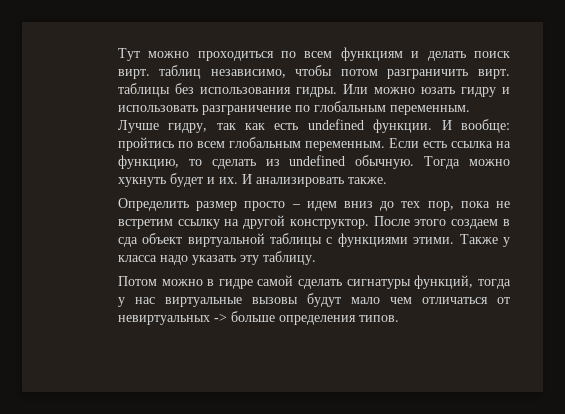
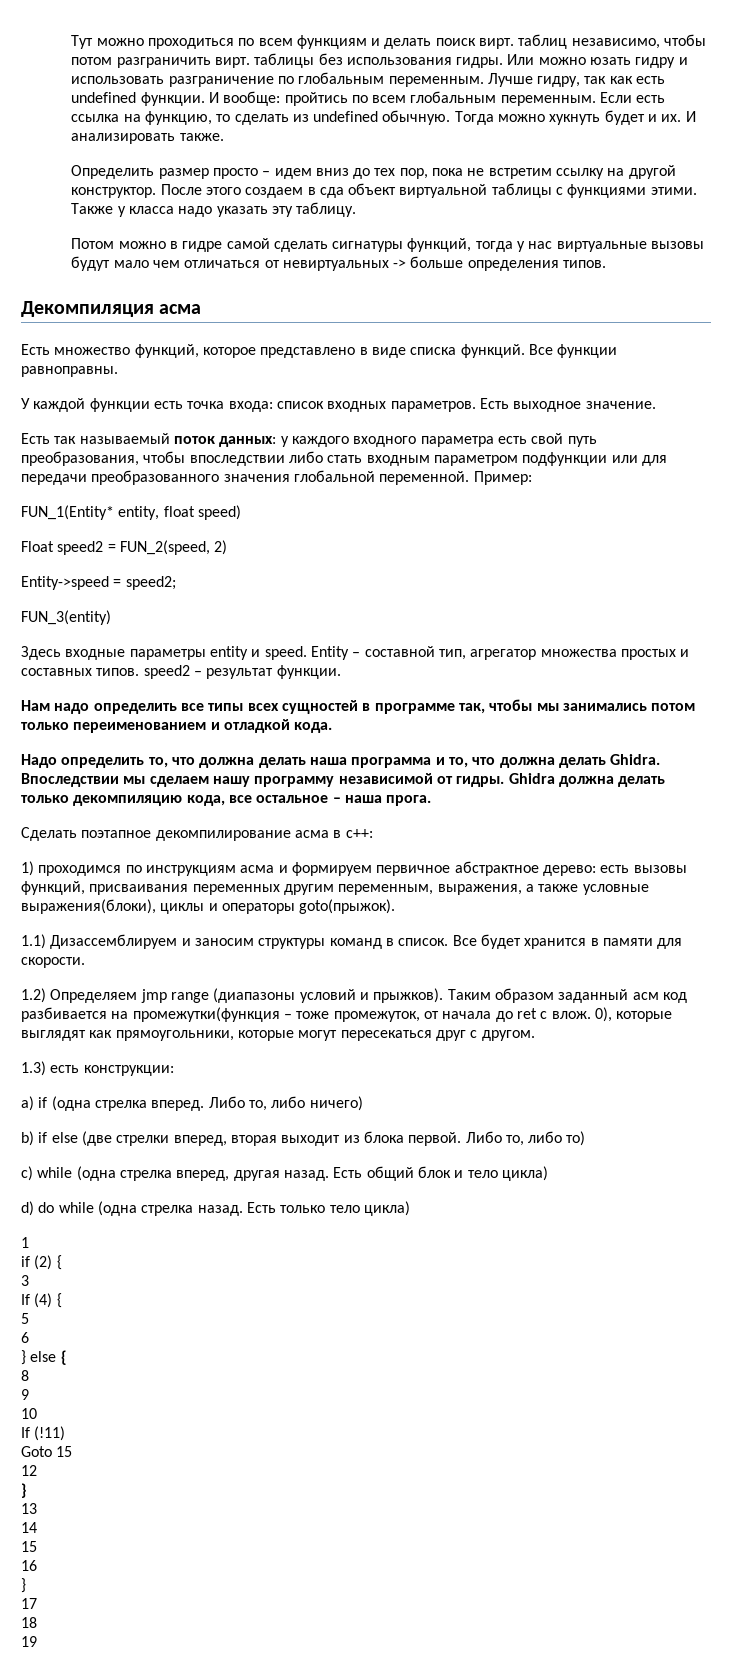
(399, 318) none -> [21,301,202,317] [21,344,618,358] [21,366,118,377] [21,398,656,412] [21,433,597,447] [21,451,667,466] [21,470,532,485] [21,505,241,520] [21,540,228,555] [21,576,176,590] [21,610,111,625] [21,646,690,660] [21,665,341,679] [21,699,696,714] [21,719,333,733] [21,754,661,768] [21,773,666,787] [21,795,432,806] [21,827,373,841] [21,861,687,876] [21,881,649,895] [21,899,396,914] [21,934,683,949] [21,957,85,968] [21,988,687,1003] [21,1007,673,1022] [21,1030,535,1041] [21,1061,174,1076] [21,1096,363,1111] [21,1131,586,1146] [21,1166,548,1181] [21,1201,410,1216] [21,1237,29,1248] [21,1255,62,1270] [21,1275,29,1286] [21,1293,62,1308] [21,1313,29,1324] [21,1332,29,1343] [21,1350,67,1365] [21,1370,29,1381] [21,1389,29,1400] [21,1408,37,1419] [21,1426,66,1441] [21,1446,73,1457] [21,1465,37,1476] [21,1483,27,1498] [21,1503,37,1514] [21,1522,37,1533] [21,1541,37,1552] [21,1560,37,1571] [21,1578,26,1593] [21,1598,37,1609] [21,1617,37,1628] [21,1636,37,1647] // Декомпиляция асма // Есть множество функций, которое представлено в виде списка функций. Все функции равноправны. // У каждой функции есть точка входа: список входных параметров. Есть выходное значение. // Есть так называемый поток данных: у каждого входного параметра есть свой путь преобразования, чтобы впоследствии либо стать входным параметром подфункции или для передачи преобразованного значения глобальной переменной. Пример: // FUN_1(Entity* entity, float speed) // Float speed2 = FUN_2(speed, 2) // Entity->speed = speed2; // FUN_3(entity) // Здесь входные параметры entity и speed. Entity – составной тип, агрегатор множества простых и составных типов. speed2 – результат функции. // Нам надо определить все типы всех сущностей в программе так, чтобы мы занимались потом только переименованием и отладкой кода. // Надо определить то, что должна делать наша программа и то, что должна делать Ghidra. Впоследствии мы сделаем нашу программу независимой от гидры. Ghidra должна делать только декомпиляцию кода, все остальное – наша прога. // Сделать поэтапное декомпилирование асма в c++: // 1) проходимся по инструкциям асма и формируем первичное абстрактное дерево: есть вызовы функций, присваивания переменных другим переменным, выражения, а также условные выражения(блоки), циклы и операторы goto(прыжок). // 1.1) Дизассемблируем и заносим структуры команд в список. Все будет хранится в памяти для скорости. // 1.2) Определяем jmp range (диапазоны условий и прыжков). Таким образом заданный асм код разбивается на промежутки(функция – тоже промежуток, от начала до ret с влож. 0), которые выглядят как прямоугольники, которые могут пересекаться друг с другом. // 1.3) есть конструкции: // a) if (одна стрелка вперед. Либо то, либо ничего) // b) if else (две стрелки вперед, вторая выходит из блока первой. Либо то, либо то) // c) while (одна стрелка вперед, другая назад. Есть общий блок и тело цикла) // d) do while (одна стрелка назад. Есть только тело цикла) // 1 // if (2) { // 3 // If (4) { // 5 // 6 // } else { // 8 // 9 // 10 // If (!11) // Goto 15 // 12 // } // 13 // 14 // 15 // 16 // } // 17 // 18 // 19

